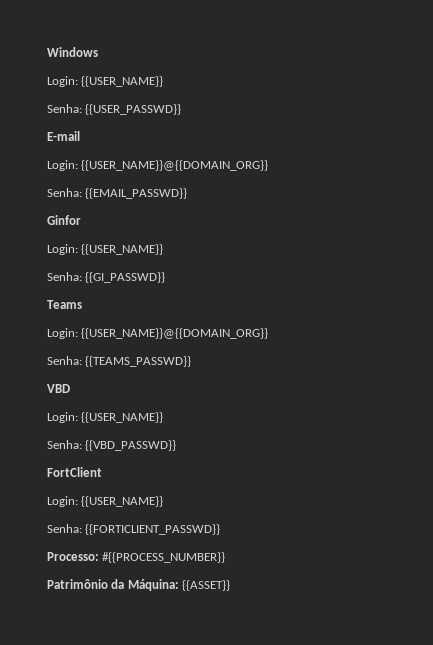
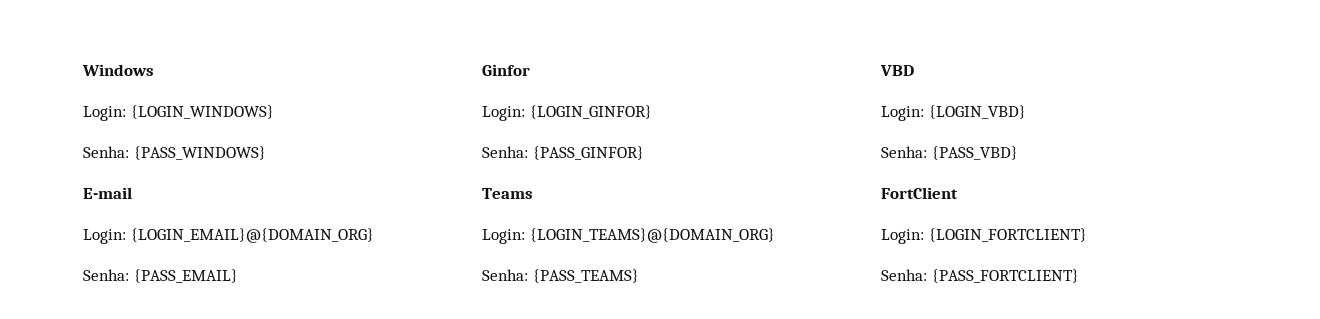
[81,76,164,87] [47,104,182,115] {{USER_NAME}} // Senha: {{USER_PASSWD}} -> [130,105,274,119] [83,146,266,160] {LOGIN_WINDOWS} // Senha: {PASS_WINDOWS}
[81,160,269,171] [47,188,188,199] {{USER_NAME}}@{{DOMAIN_ORG}} // Senha: {{EMAIL_PASSWD}} -> [130,228,374,243] [83,269,238,283] {LOGIN_EMAIL}@{DOMAIN_ORG} // Senha: {PASS_EMAIL}
[81,244,164,255] [47,272,166,283] {{USER_NAME}} // Senha: {{GI_PASSWD}} -> [529,105,652,119] [482,146,644,160] {LOGIN_GINFOR} // Senha: {PASS_GINFOR}
[81,328,269,339] [47,356,192,367] {{USER_NAME}}@{{DOMAIN_ORG}} // Senha: {{TEAMS_PASSWD}} -> [529,228,775,243] [482,269,639,283] {LOGIN_TEAMS}@{DOMAIN_ORG} // Senha: {PASS_TEAMS}
[81,412,164,423] [47,440,177,451] {{USER_NAME}} // Senha: {{VBD_PASSWD}} -> [928,105,1026,119] [881,146,1018,160] {LOGIN_VBD} // Senha: {PASS_VBD}
[81,496,164,507] [47,524,221,535] [47,552,226,563] [47,579,231,591] {{USER_NAME}} // Senha: {{FORTICLIENT_PASSWD}} // Processo: #{{PROCESS_NUMBER}} // Patrimônio da Máquina: {{ASSET}} -> [928,228,1087,242] [881,269,1079,283] {LOGIN_FORTCLIENT} // Senha: {PASS_FORTCLIENT}

